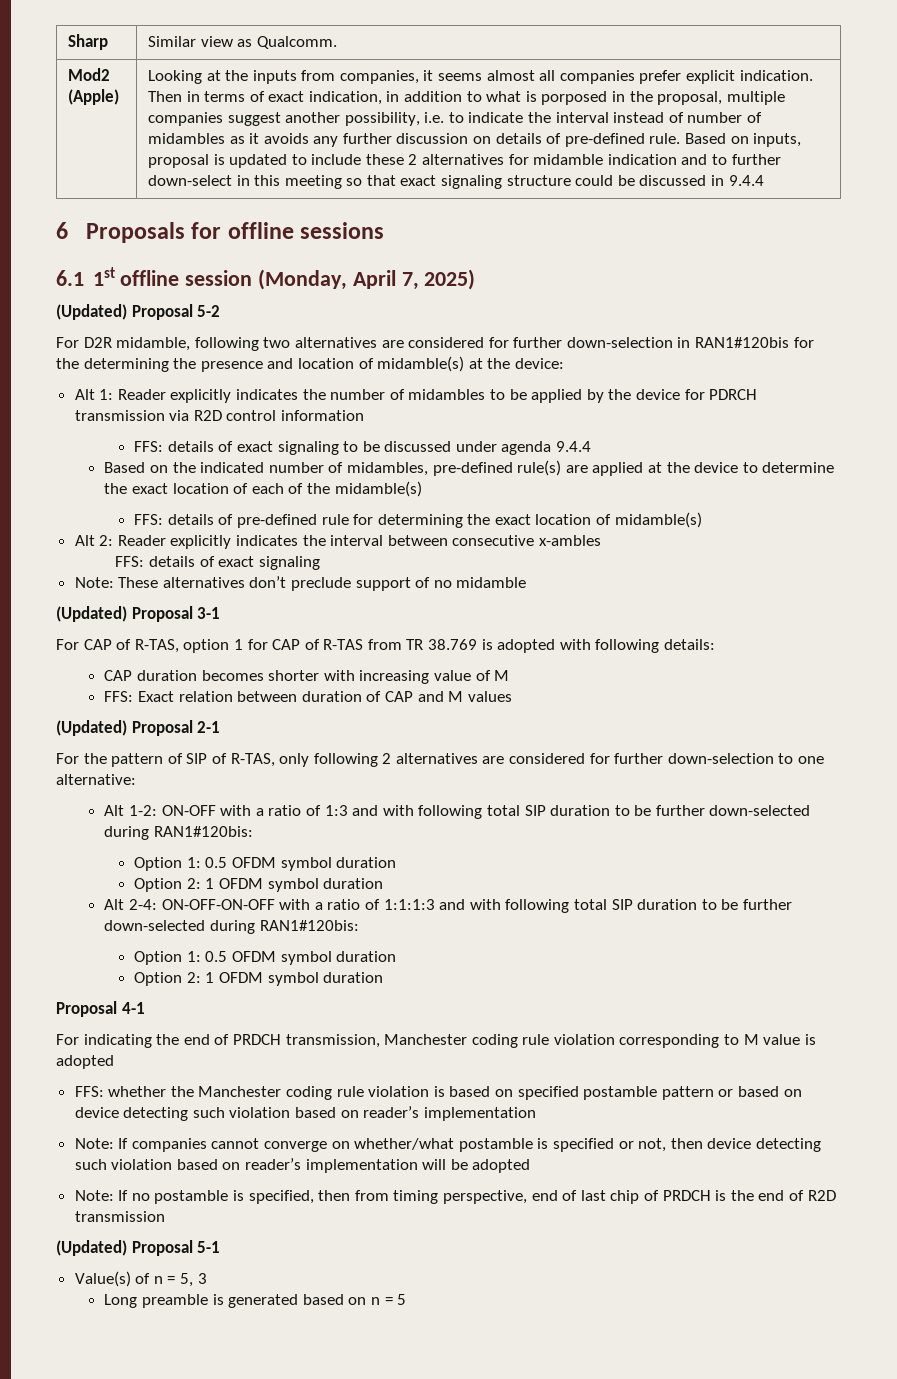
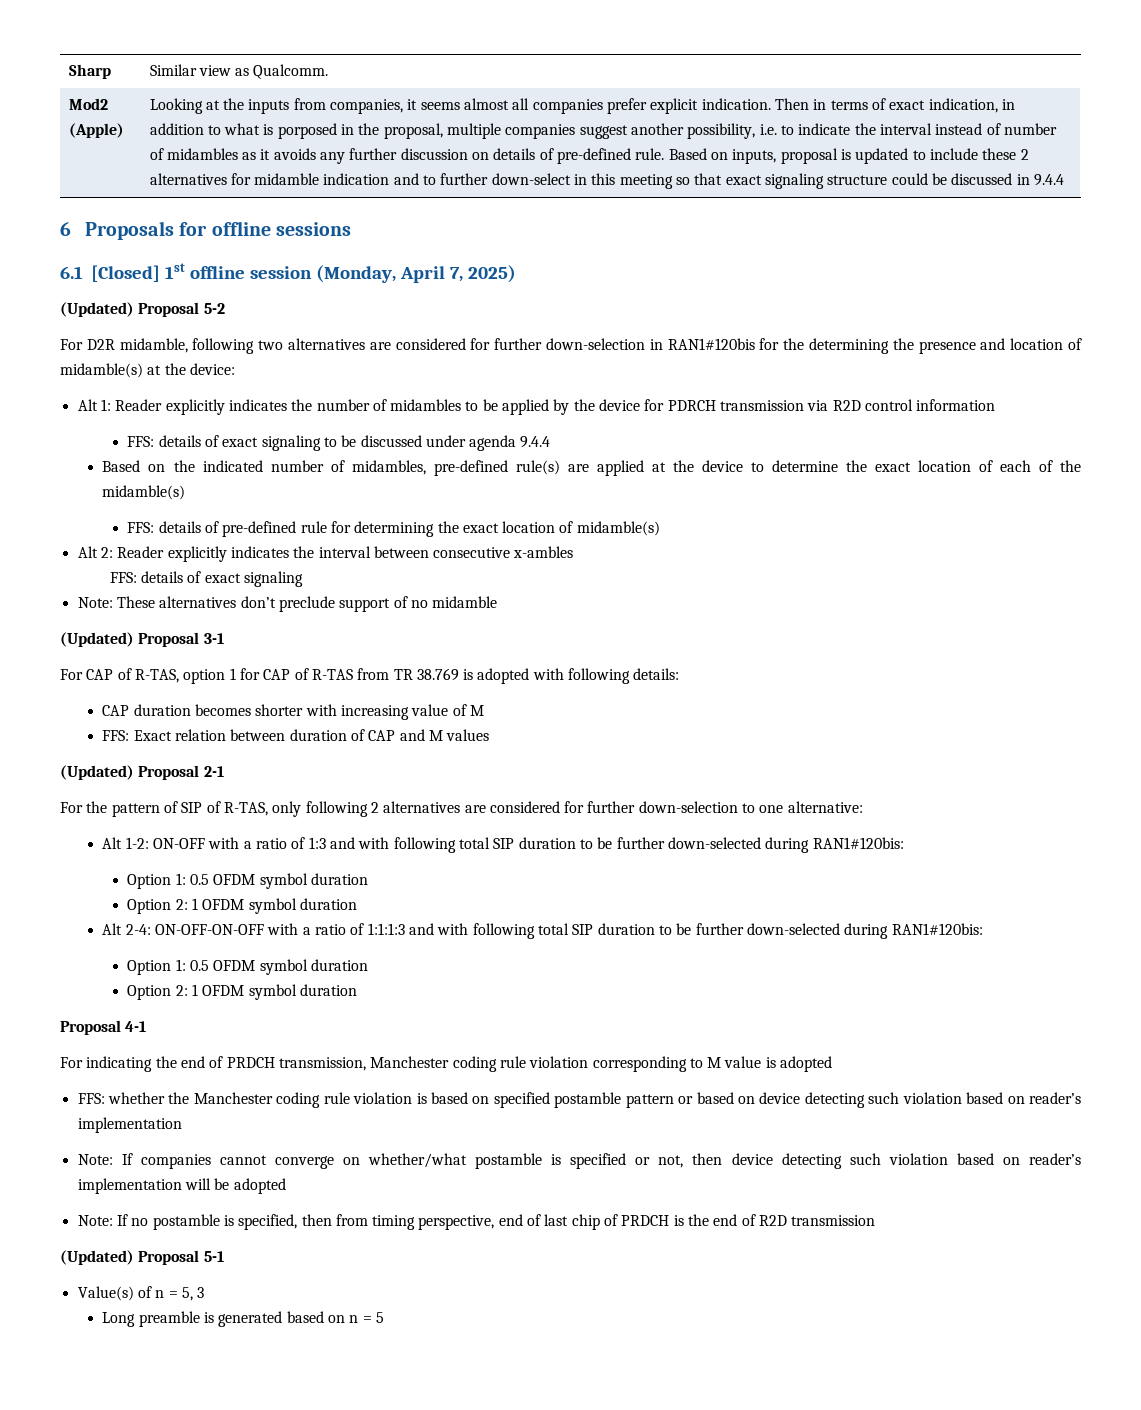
(84, 278) none -> [91,265,160,282] [Closed]

